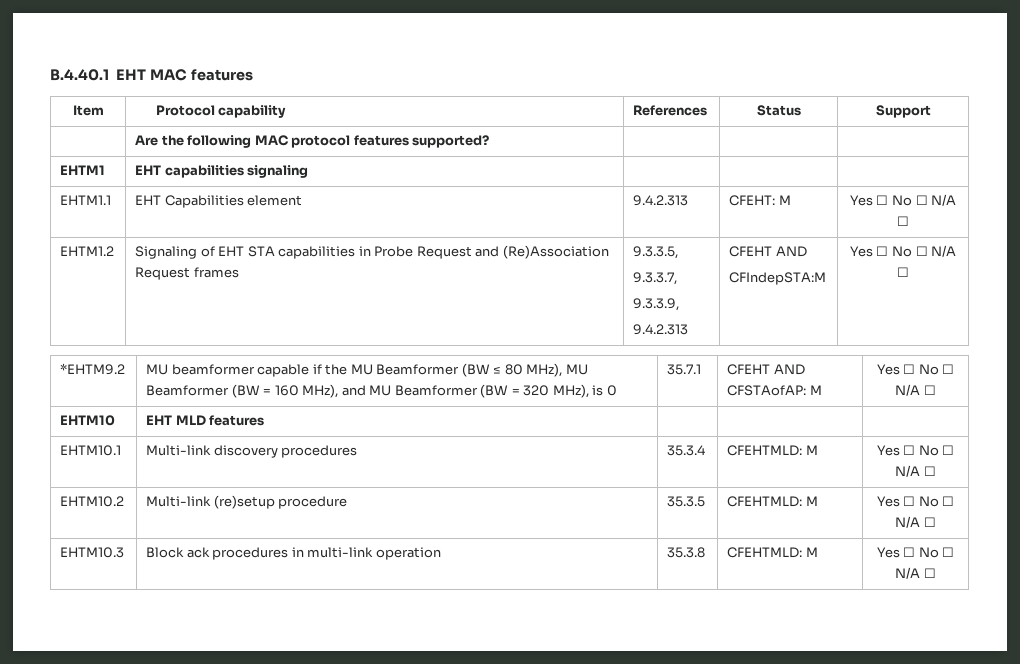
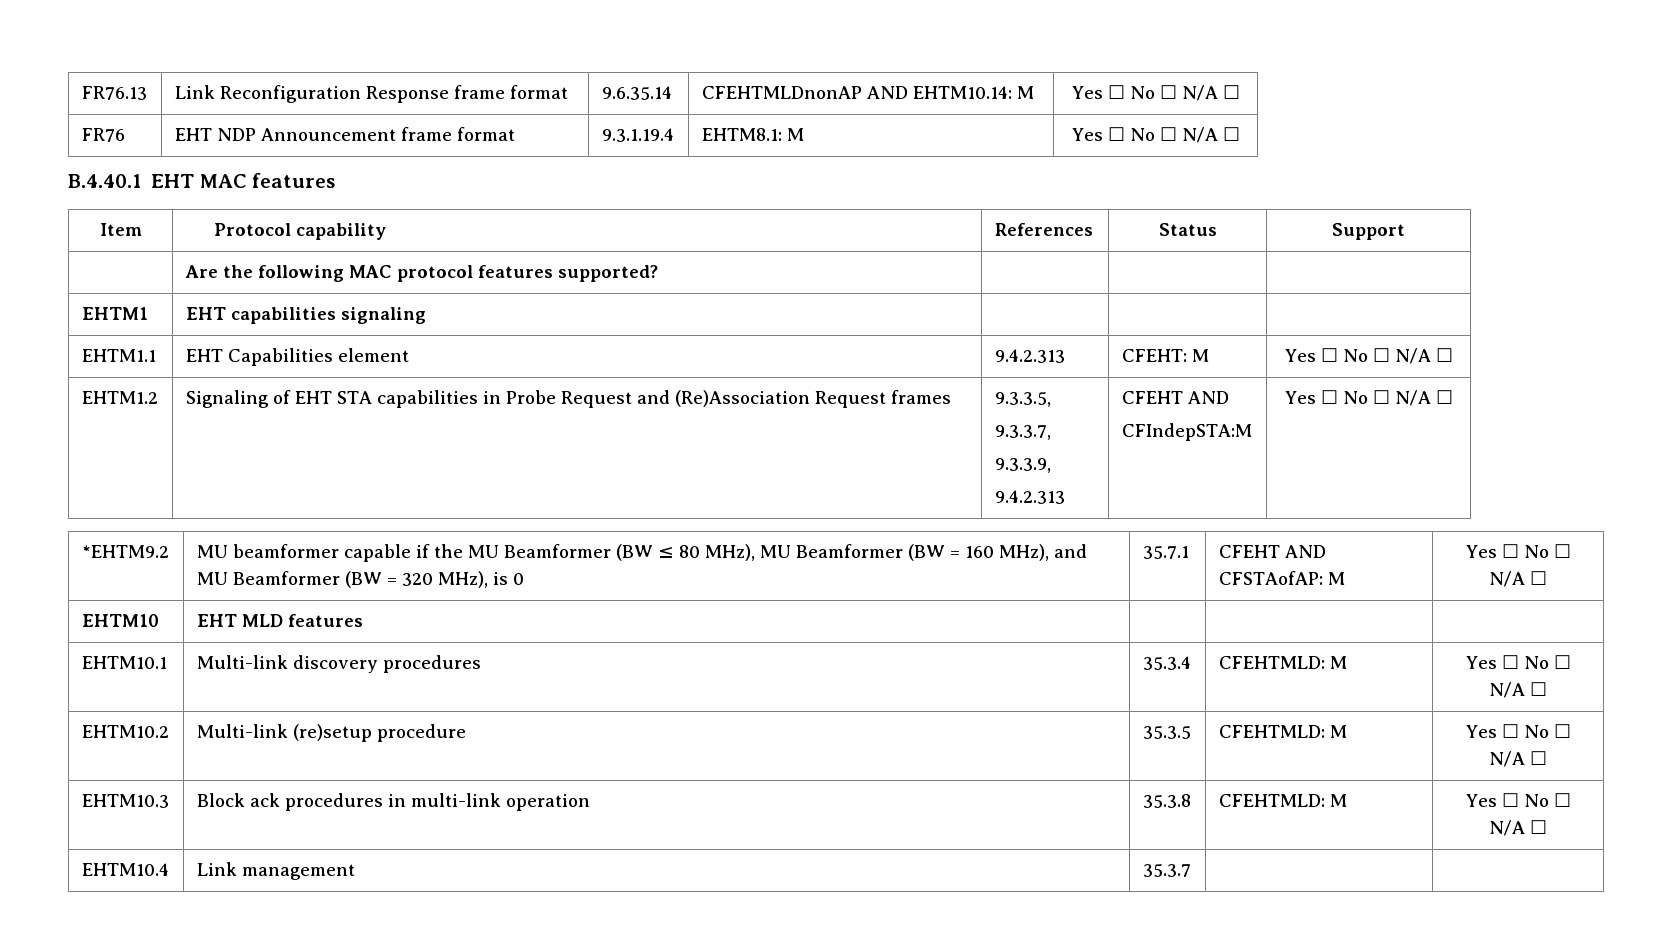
(50, 75) none -> [81,86,147,100] [174,85,568,103] [601,86,672,100] [701,86,1034,99] [1071,85,1240,101] [81,128,125,142] [174,127,515,141] [601,128,674,142] [701,128,804,141] [1071,127,1240,143] FR76.13 | Link Reconfiguration Response frame format | 9.6.35.14 | CFEHTMLDnonAP AND EHTM10.14: M | Yes ☐ No ☐ N/A ☐ // FR76 | EHT NDP Announcement frame format | 9.3.1.19.4 | EHTM8.1: M | Yes ☐ No ☐ N/A ☐ //
(936, 573) none -> [81,863,169,876] [196,862,355,880] [1142,864,1191,877] // EHTM10.4 | Link management | 35.3.7 | |

